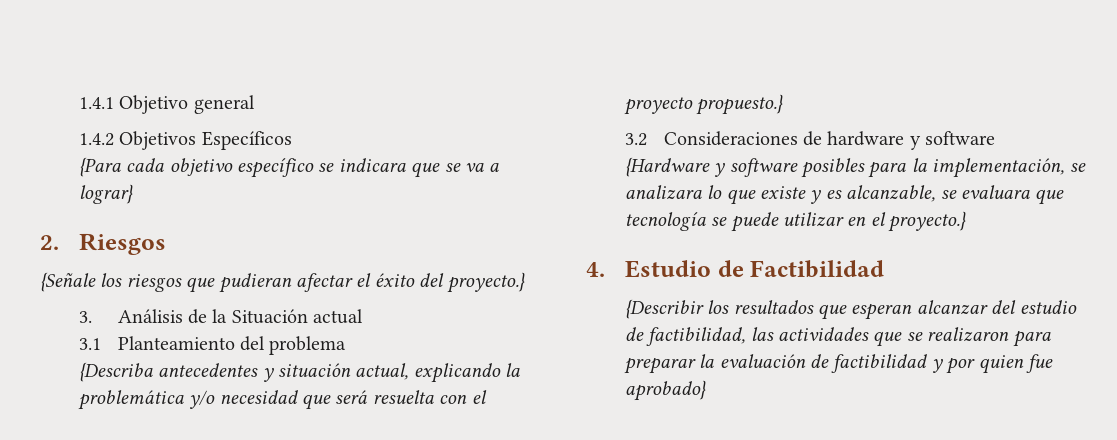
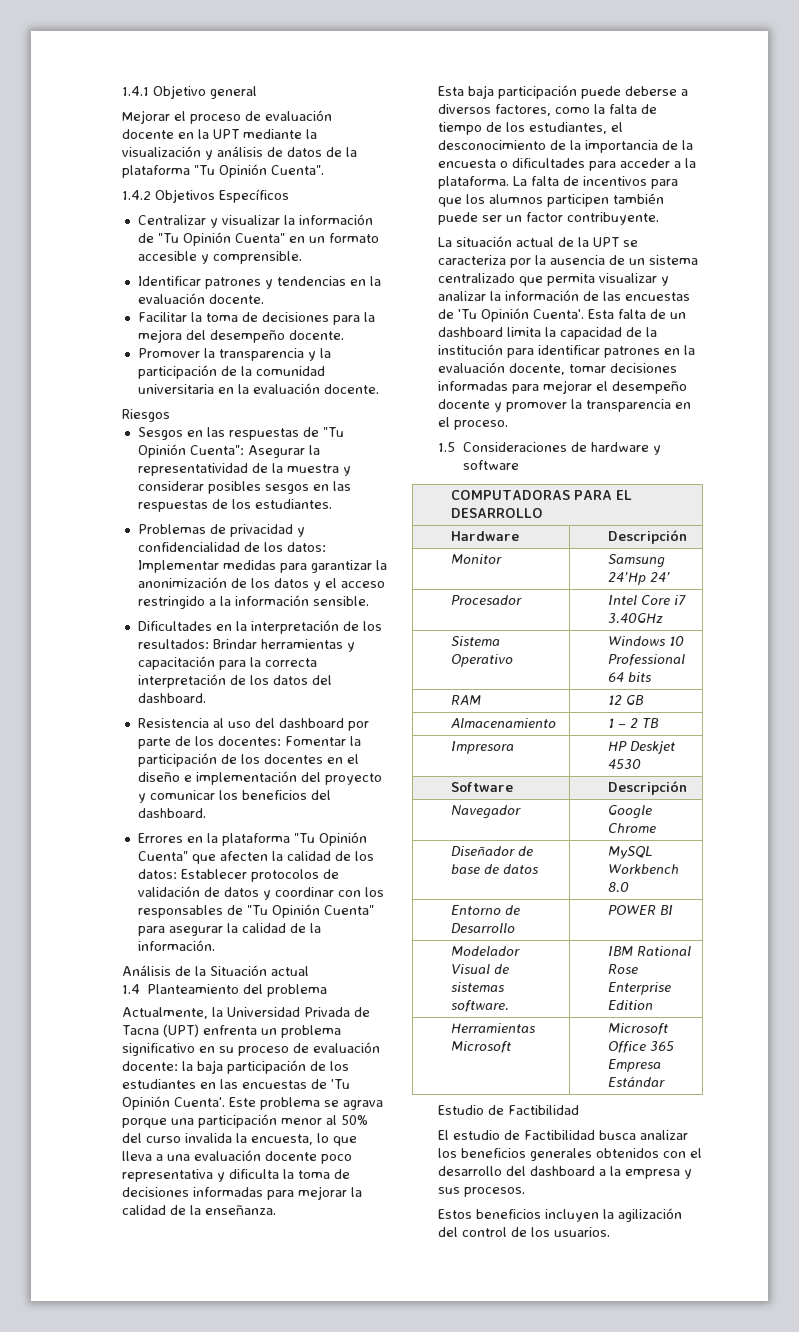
[78,131,292,150] [78,157,500,178] [78,184,133,204] [40,233,166,255] [40,272,525,293] [78,311,92,323] 1.4.2 Objetivos Específicos // {Para cada objetivo específico se indicara que se va a lograr} // 2. Riesgos // {Señale los riesgos que pudieran afectar el éxito del proyecto.} // 3. -> [121,110,332,124] [121,129,317,139] [121,146,357,160] [121,164,324,178] [121,189,289,203] [137,214,373,228] [137,232,379,246] [137,251,302,264] [137,276,381,289] [137,293,264,304] [137,312,375,325] [137,329,344,343] [137,348,331,361] [137,365,325,379] [137,383,379,394] [121,409,170,422] [137,427,344,440] [137,444,320,458] [137,463,351,476] [137,481,351,494] [137,499,332,512] [137,524,305,537] [137,542,326,552] [137,560,387,573] [137,577,385,591] [137,595,369,609] [137,620,382,634] [137,639,355,652] [137,656,317,670] [137,674,332,688] [137,693,206,703] [137,718,369,731] [137,736,361,749] [137,753,359,767] [137,771,382,785] [137,790,331,803] [137,808,206,818] [137,832,367,846] [137,851,374,864] [137,869,339,882] [137,886,384,900] [137,904,374,918] [137,923,321,936] [137,940,215,951] Mejorar el proceso de evaluación docente en la UPT mediante la visualización y análisis de datos de la plataforma "Tu Opinión Cuenta". // 1.4.2 Objetivos Específicos // Centralizar y visualizar la información de "Tu Opinión Cuenta" en un formato accesible y comprensible. // Identificar patrones y tendencias en la evaluación docente. // Facilitar la toma de decisiones para la mejora del desempeño docente. // Promover la transparencia y la participación de la comunidad universitaria en la evaluación docente. // Riesgos // Sesgos en las respuestas de "Tu Opinión Cuenta": Asegurar la representatividad de la muestra y considerar posibles sesgos en las respuestas de los estudiantes. // Problemas de privacidad y confidencialidad de los datos: Implementar medidas para garantizar la anonimización de los datos y el acceso restringido a la información sensible. // Dificultades en la interpretación de los resultados: Brindar herramientas y capacitación para la correcta interpretación de los datos del dashboard. // Resistencia al uso del dashboard por parte de los docentes: Fomentar la participación de los docentes en el diseño e implementación del proyecto y comunicar los beneficios del dashboard. // Errores en la plataforma "Tu Opinión Cuenta" que afecten la calidad de los datos: Establecer protocolos de validación de datos y coordinar con los responsables de "Tu Opinión Cuenta" para asegurar la calidad de la información. //
[78,338,101,350] 3.1 -> [121,984,140,994] 1.4
[78,362,521,383] [77,390,487,410] [623,94,784,115] [624,133,647,146] {Describa antecedentes y situación actual, explicando la problemática y/o necesidad que será resuelta con el proyecto propuesto.} // 3.2 -> [121,1007,370,1019] [121,1024,341,1038] [121,1042,380,1056] [121,1060,349,1074] [121,1079,350,1089] [121,1096,383,1110] [121,1114,368,1128] [121,1133,357,1146] [121,1150,352,1164] [121,1169,350,1182] [121,1186,362,1200] [121,1205,276,1215] [437,85,688,99] [437,104,657,116] [437,122,623,135] [437,140,693,153] [437,158,696,171] [437,176,678,189] [437,193,664,207] [437,212,659,225] [437,236,638,247] [437,255,698,268] [437,273,669,286] [437,290,690,301] [437,308,686,322] [437,327,657,340] [437,344,695,358] [437,362,677,375] [437,380,687,394] [437,399,691,412] [437,417,508,430] [437,442,455,452] Actualmente, la Universidad Privada de Tacna (UPT) enfrenta un problema significativo en su proceso de evaluación docente: la baja participación de los estudiantes en las encuestas de 'Tu Opinión Cuenta'. Este problema se agrava porque una participación menor al 50% del curso invalida la encuesta, lo que lleva a una evaluación docente poco representativa y dificulta la toma de decisiones informadas para mejorar la calidad de la enseñanza. // Esta baja participación puede deberse a diversos factores, como la falta de tiempo de los estudiantes, el desconocimiento de la importancia de la encuesta o dificultades para acceder a la plataforma. La falta de incentivos para que los alumnos participen también puede ser un factor contribuyente. // La situación actual de la UPT se caracteriza por la ausencia de un sistema centralizado que permita visualizar y analizar la información de las encuestas de 'Tu Opinión Cuenta'. Esta falta de un dashboard limita la capacidad de la institución para identificar patrones en la evaluación docente, tomar decisiones informadas para mejorar el desempeño docente y promover la transparencia en el proceso. // 1.5
[624,157,1086,178] [624,185,1065,205] [624,211,967,232] [586,260,885,278] [624,299,1077,320] [624,327,1051,347] [623,354,1053,374] [624,380,706,401] // {Hardware y software posibles para la implementación, se analizara lo que existe y es alcanzable, se evaluara que tecnología se puede utilizar en el proyecto.} // 4. Estudio de Factibilidad // {Describir los resultados que esperan alcanzar del estudio de factibilidad, las actividades que se realizaron para preparar la evaluación de factibilidad y por quien fue aprobado} -> [451,490,633,500] [451,508,544,518] [451,531,520,541] [608,530,688,544] [451,554,503,564] [608,554,666,568] [608,572,671,585] [451,595,523,605] [608,595,687,605] [608,613,664,624] [451,636,501,646] [451,654,514,667] [608,636,685,646] [608,654,686,666] [608,672,652,682] [451,695,482,705] [608,695,645,705] [451,718,557,728] [608,718,660,728] [451,741,515,754] [608,741,676,754] [608,759,642,769] [451,782,514,792] [608,781,688,795] [451,805,522,819] [608,805,653,819] [608,823,657,833] [451,846,534,856] [451,864,539,874] [608,846,653,859] [608,864,680,874] [608,882,630,893] [451,905,521,915] [451,923,516,933] [608,905,674,915] [451,946,521,956] [451,964,510,974] [451,982,505,992] [451,1000,510,1012] [608,946,692,956] [608,964,639,974] [608,982,672,995] [608,1000,654,1010] [451,1023,536,1033] [451,1041,512,1053] [608,1023,669,1035] [608,1041,675,1053] [608,1059,662,1072] [608,1076,666,1088] [437,1105,579,1115] [437,1130,688,1140] [437,1148,702,1161] [437,1166,692,1179] [437,1187,525,1197] [437,1208,682,1222] [437,1227,610,1237] // COMPUTADORAS PARA EL DESARROLLO // Hardware | Descripción // Monitor | Samsung 24’Hp 24’ // Procesador | Intel Core i7 3.40GHz // Sistema Operativo | Windows 10 Professional 64 bits // RAM | 12 GB // Almacenamiento | 1 – 2 TB // Impresora | HP Deskjet 4530 // Software | Descripción // Navegador | Google Chrome // Diseñador de base de datos | MySQL Workbench 8.0 // Entorno de Desarrollo | POWER BI // Modelador Visual de sistemas software. | IBM Rational Rose Enterprise Edition // Herramientas Microsoft | Microsoft Office 365 Empresa Estándar // Estudio de Factibilidad // El estudio de Factibilidad busca analizar los beneficios generales obtenidos con el desarrollo del dashboard a la empresa y sus procesos. // Estos beneficios incluyen la agilización del control de los usuarios.

